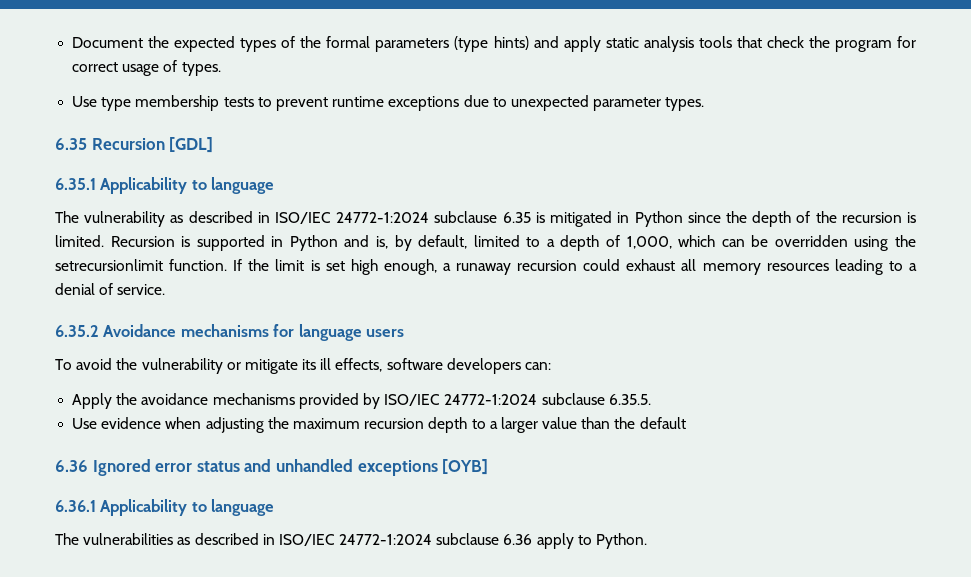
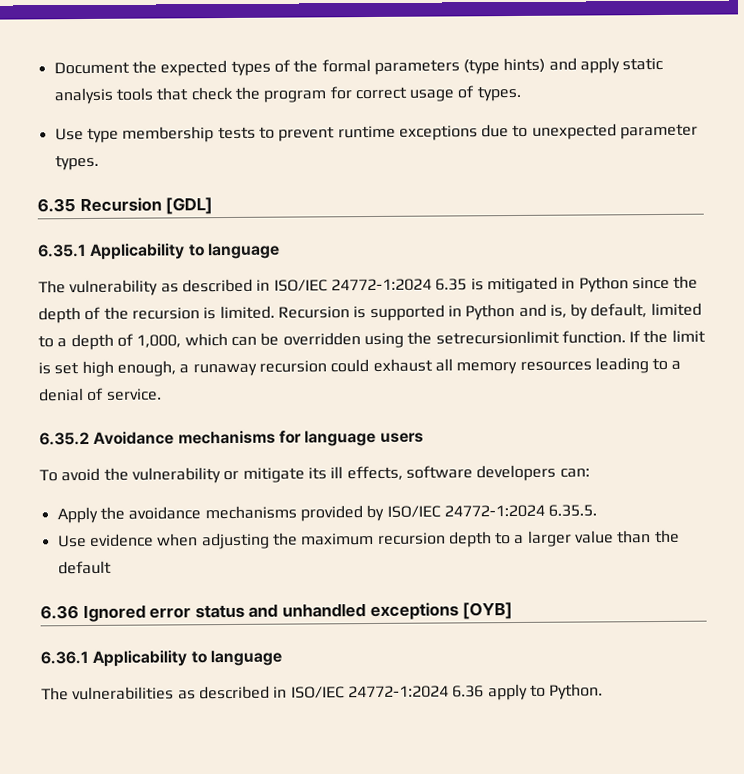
[434,211,498,223] subclause -> (432, 285) none
[541,393,605,405] subclause -> (545, 511) none
[436,533,500,545] subclause -> (449, 692) none

